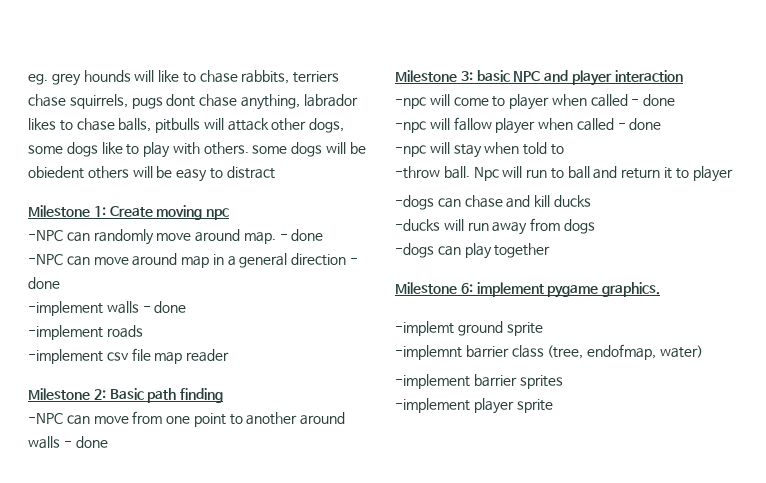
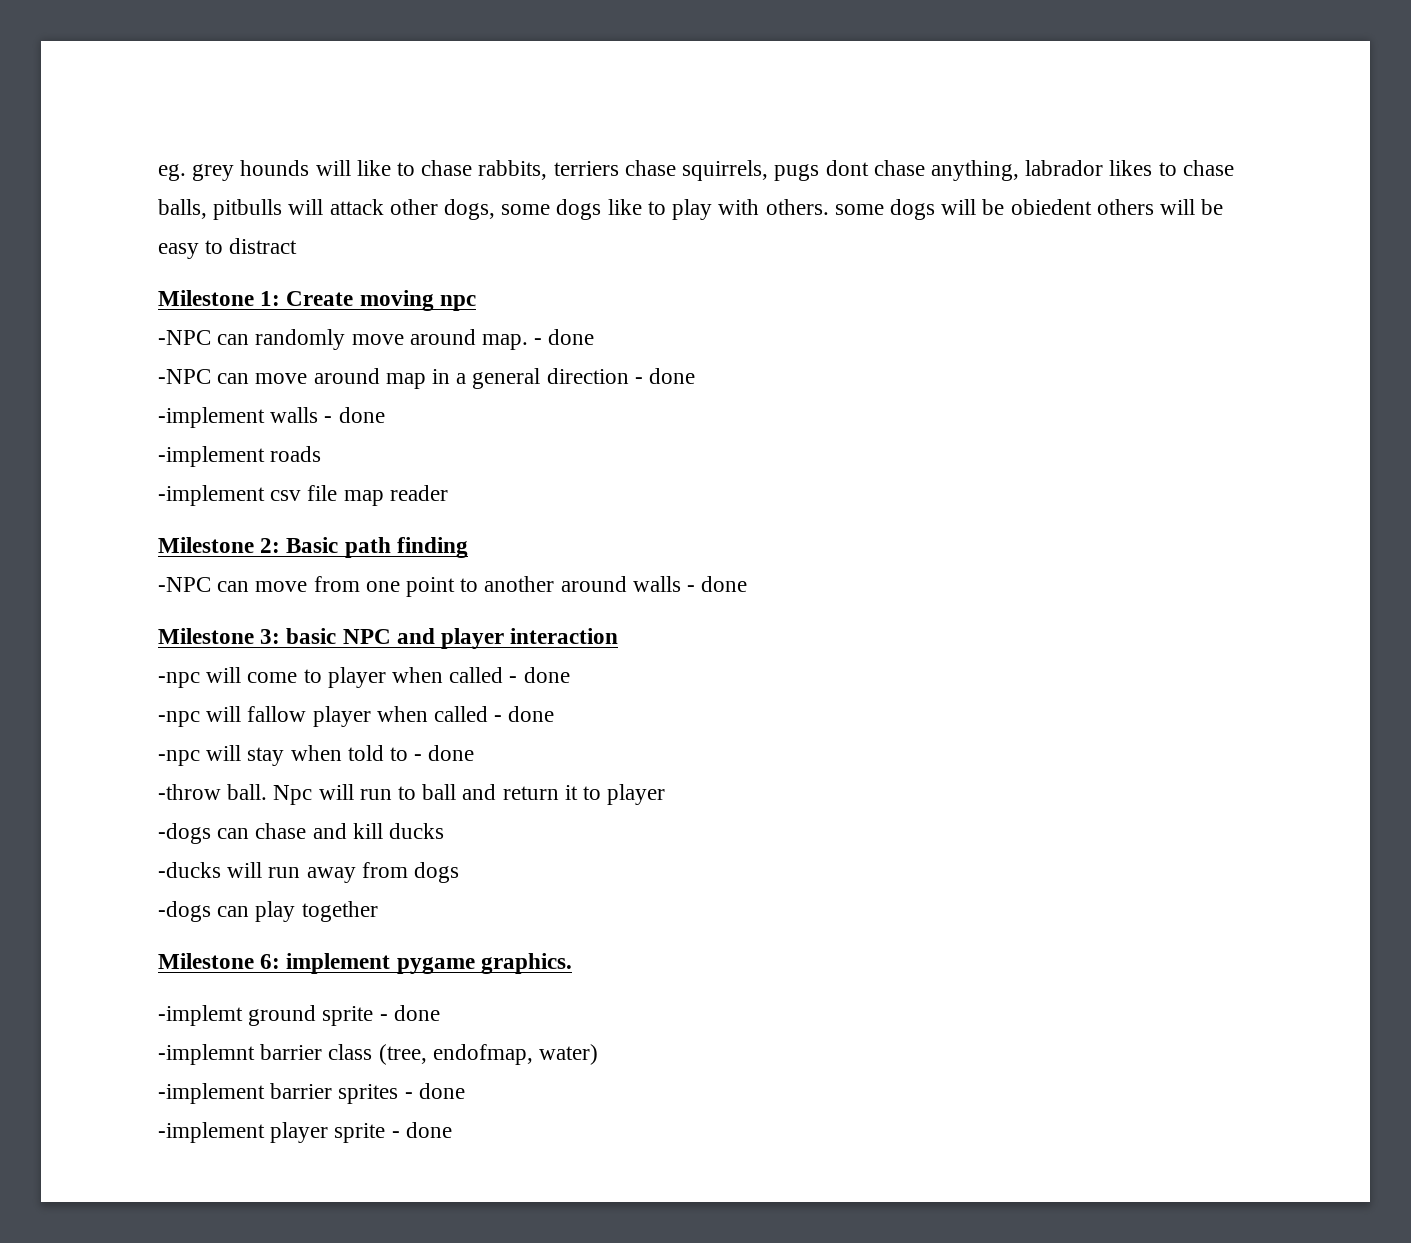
(564, 149) none -> [414,745,475,761] - done
(543, 329) none -> [379,1005,440,1021] - done
(563, 382) none -> [404,1083,465,1099] - done
(553, 406) none -> [391,1122,452,1138] - done

